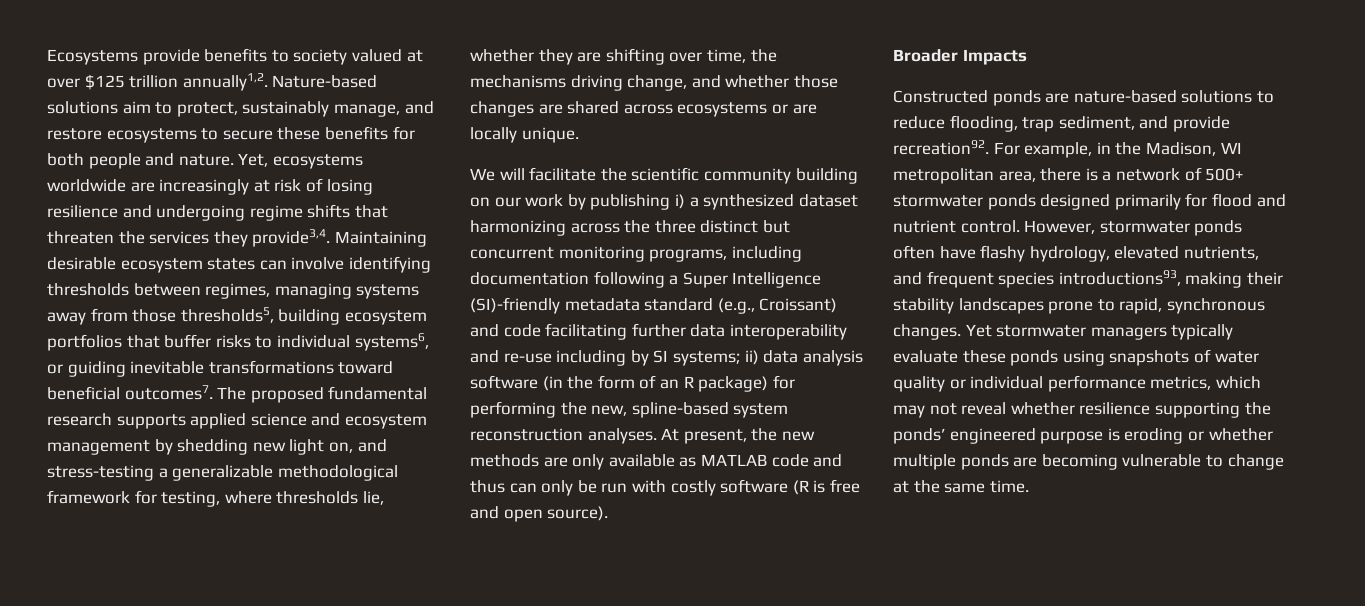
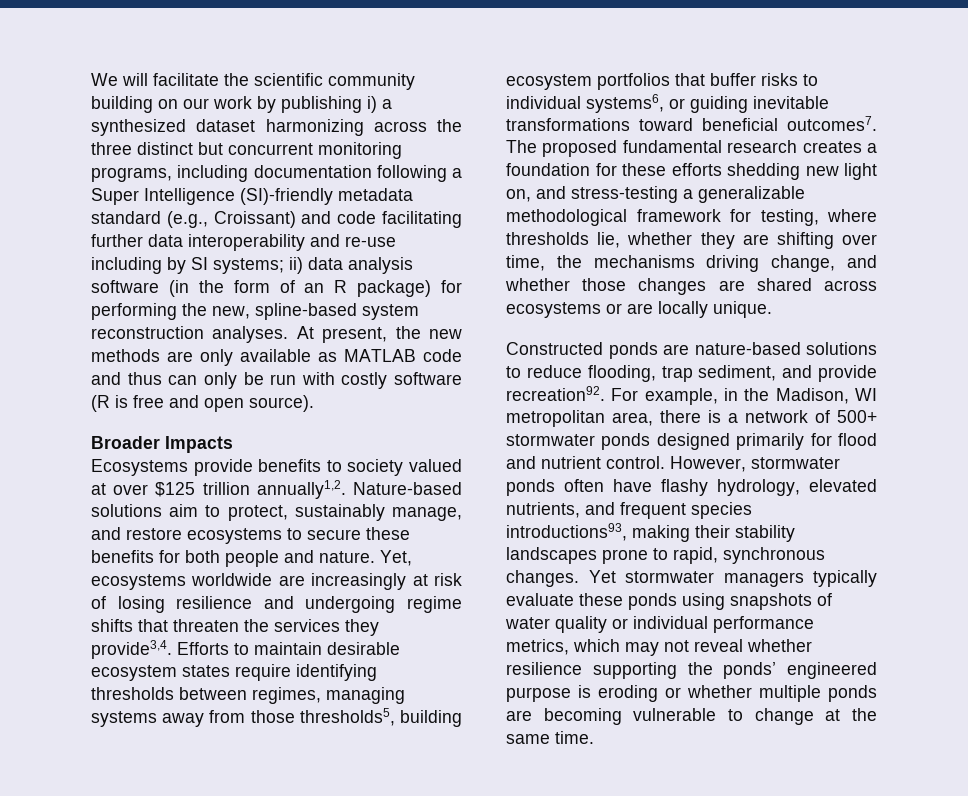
[47,48,423,65] [47,73,378,91] [47,101,434,117] [47,126,415,143] [47,153,363,169] [47,178,373,195] [47,204,388,221] [47,229,427,247] [47,256,431,273] [47,283,420,299] [47,307,427,325] [47,333,429,351] [47,360,394,377] [47,385,428,403] [47,413,427,429] [47,439,387,455] [47,465,398,481] [47,490,384,507] [470,48,777,65] [470,75,838,91] [470,101,817,117] [470,127,579,143] Ecosystems provide benefits to society valued at over $125 trillion annually1,2. Nature-based solutions aim to protect, sustainably manage, and restore ecosystems to secure these benefits for both people and nature. Yet, ecosystems worldwide are increasingly at risk of losing resilience and undergoing regime shifts that threaten the services they provide3,4. Maintaining desirable ecosystem states can involve identifying thresholds between regimes, managing systems away from those thresholds5, building ecosystem portfolios that buffer risks to individual systems6, or guiding inevitable transformations toward beneficial outcomes7. The proposed fundamental research supports applied science and ecosystem management by shedding new light on, and stress-testing a generalizable methodological framework for testing, where thresholds lie, whether they are shifting over time, the mechanisms driving change, and whether those changes are shared across ecosystems or are locally unique. // -> (91, 79) none
(1027, 57) none -> [91,459,462,476] [91,480,462,499] [91,504,462,521] [91,527,410,544] [91,550,412,567] [91,573,462,590] [91,596,462,613] [91,619,379,636] [91,640,400,659] [91,664,377,681] [91,687,405,704] [91,708,462,727] [506,73,818,90] [506,94,829,113] [506,116,877,131] [506,140,877,157] [506,163,877,180] [506,186,805,203] [506,209,877,226] [506,232,877,249] [506,255,877,272] [505,278,877,295] [506,301,772,318] // Ecosystems provide benefits to society valued at over $125 trillion annually1,2. Nature-based solutions aim to protect, sustainably manage, and restore ecosystems to secure these benefits for both people and nature. Yet, ecosystems worldwide are increasingly at risk of losing resilience and undergoing regime shifts that threaten the services they provide3,4. Efforts to maintain desirable ecosystem states require identifying thresholds between regimes, managing systems away from those thresholds5, building ecosystem portfolios that buffer risks to individual systems6, or guiding inevitable transformations toward beneficial outcomes7. The proposed fundamental research creates a foundation for these efforts shedding new light on, and stress-testing a generalizable methodological framework for testing, where thresholds lie, whether they are shifting over time, the mechanisms driving change, and whether those changes are shared across ecosystems or are locally unique.

